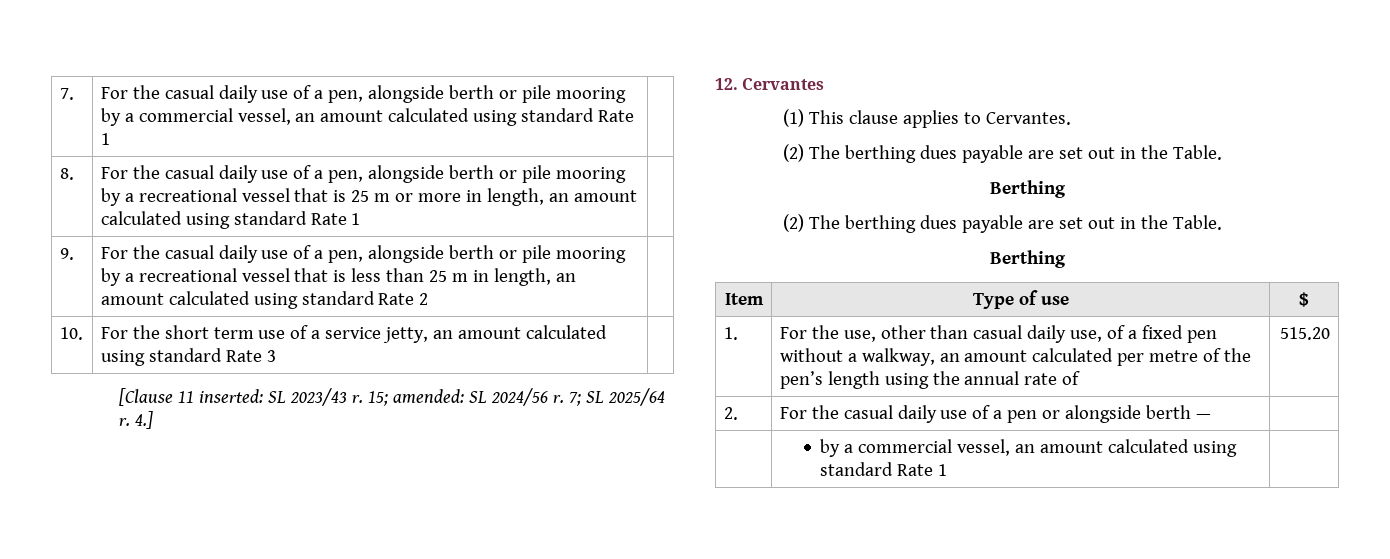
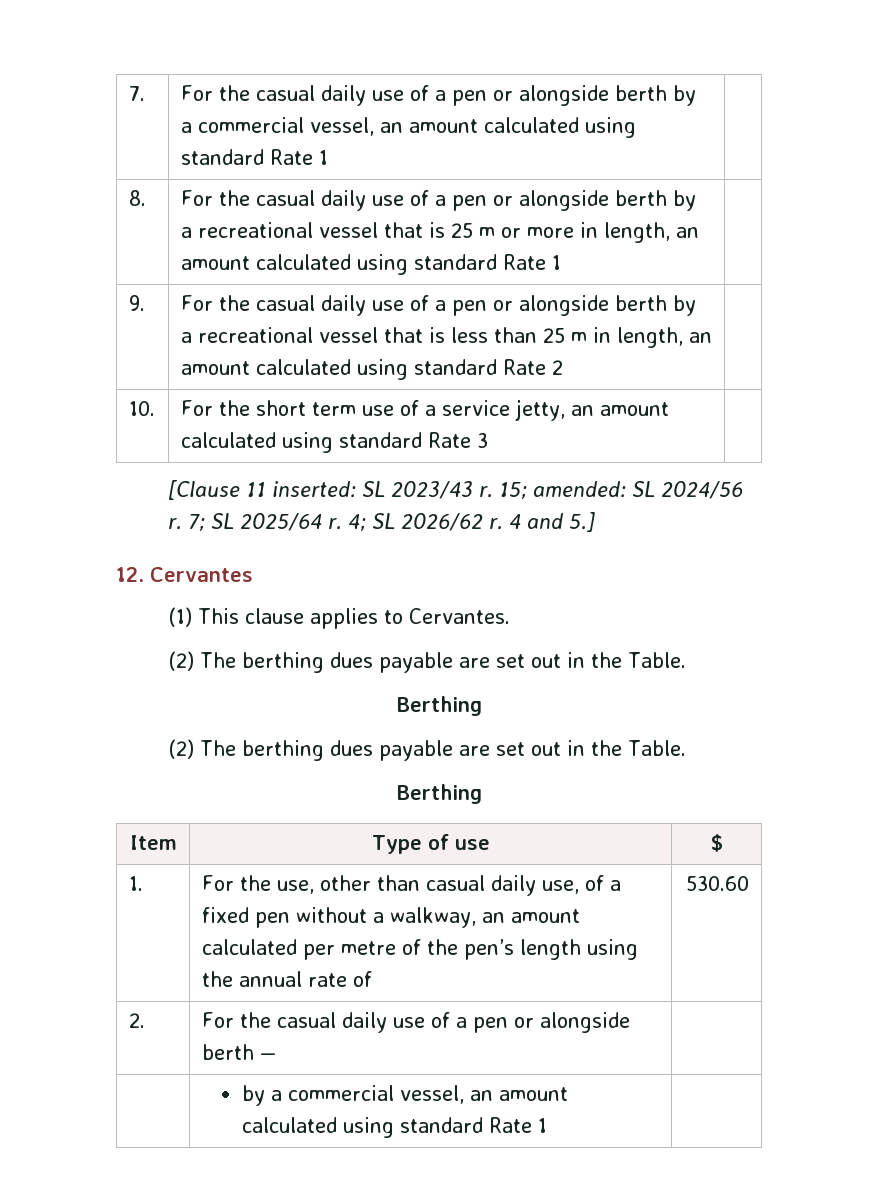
[328,85,627,103] pen, alongside berth or pile mooring -> [451,85,667,106] pen or alongside berth
[328,165,627,183] pen, alongside berth or pile mooring -> [451,190,667,211] pen or alongside berth
[328,245,627,263] pen, alongside berth or pile mooring -> [451,295,667,316] pen or alongside berth
[134,411,153,429] 4.] -> [348,512,596,532] 4; SL 2026/62 r. 4 and 5.]
[1280,327,1331,340] 515.20 -> [686,876,750,891] 530.60

